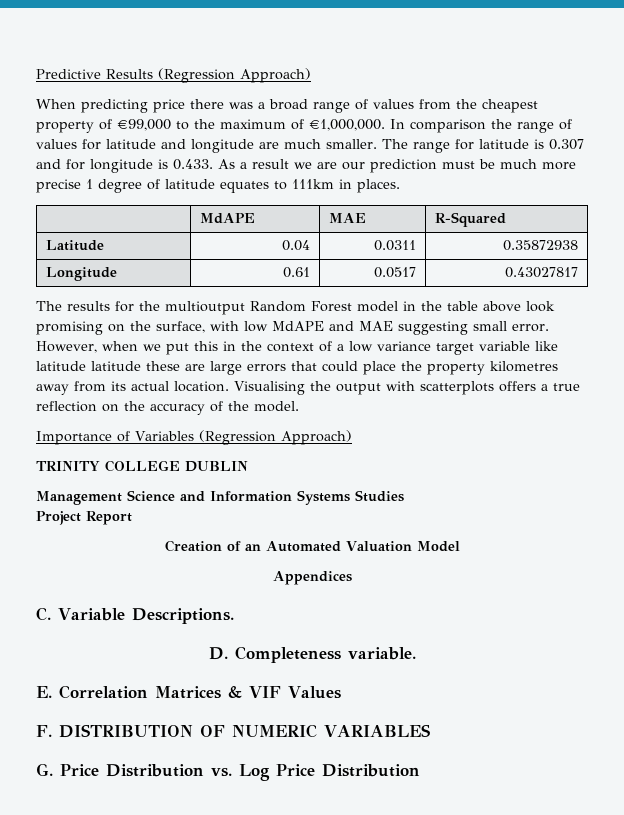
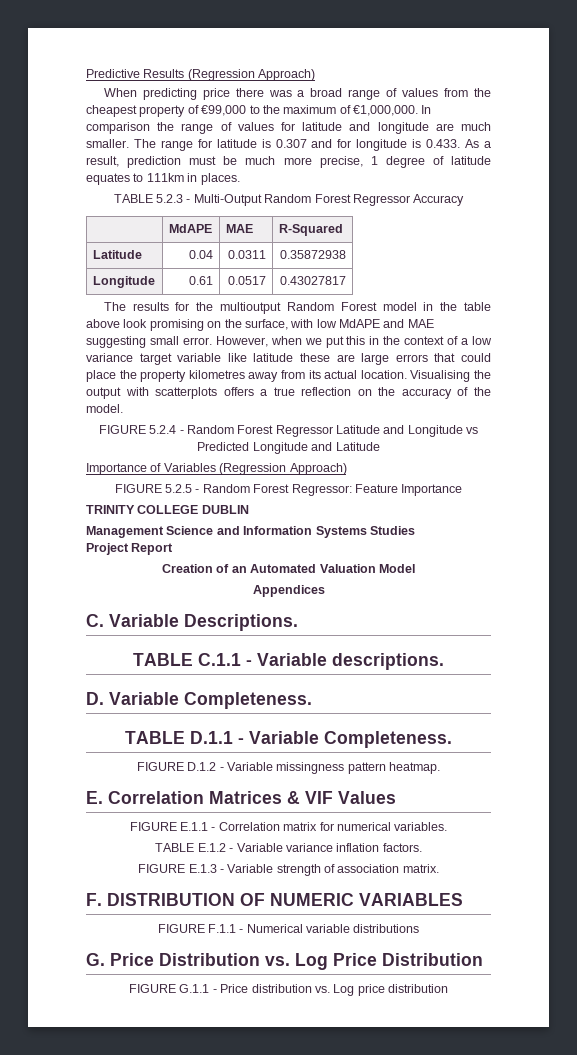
[252,159,365,170] result we are our -> [86,156,119,167] result,
[36,179,81,193] precise -> [319,156,363,168] precise,
(400, 186) none -> [113,194,465,206] // TABLE 5.2.3 - Multi-Output Random Forest Regressor Accuracy
[91,361,141,371] latitude -> (294, 357) none
(299, 406) none -> [98,425,479,437] [197,442,380,454] // FIGURE 5.2.4 - Random Forest Regressor Latitude and Longitude vs Predicted Longitude and Latitude
(352, 437) none -> [114,484,463,496] // FIGURE 5.2.5 - Random Forest Regressor: Feature Importance
[208,646,416,663] D. Completeness variable. -> [133,653,444,670] [86,692,312,709] [125,731,452,748] [136,762,441,774] TABLE C.1.1 - Variable descriptions. // D. Variable Completeness. // TABLE D.1.1 - Variable Completeness. // FIGURE D.1.2 - Variable missingness pattern heatmap.
(341, 692) none -> [129,822,448,831] [155,843,422,852] [138,864,439,876] // FIGURE E.1.1 - Correlation matrix for numerical variables. // TABLE E.1.2 - Variable variance inflation factors. // FIGURE E.1.3 - Variable strength of association matrix.
(430, 730) none -> [157,924,420,933] // FIGURE F.1.1 - Numerical variable distributions
(420, 770) none -> [129,984,448,996] // FIGURE G.1.1 - Price distribution vs. Log price distribution

